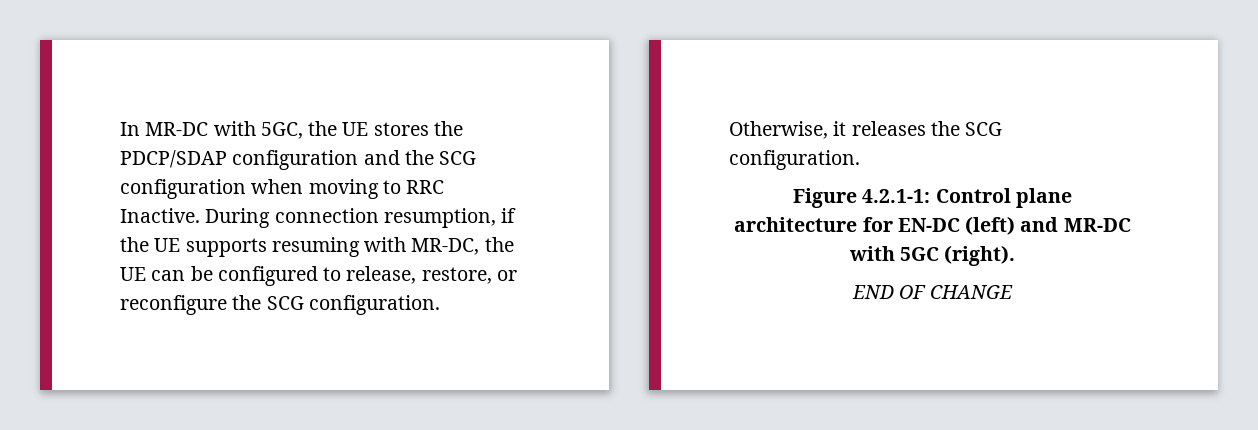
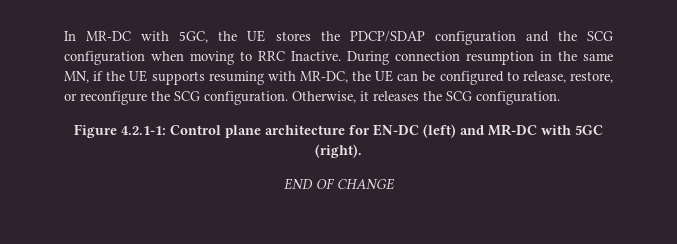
[383,208,496,228] resumption, -> [466,51,613,65] [64,71,89,83] resumption in the same MN,

